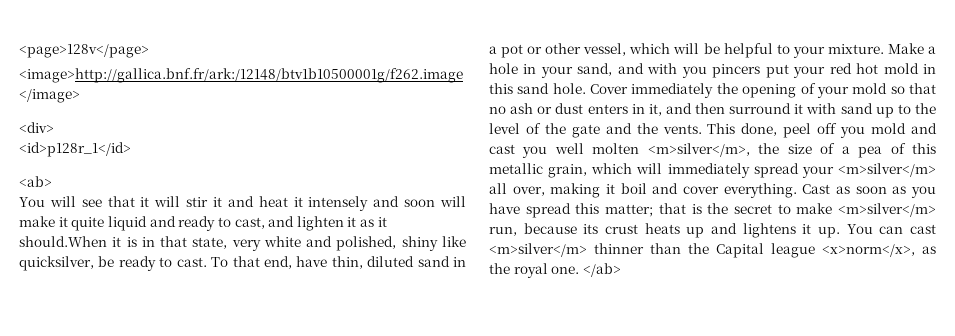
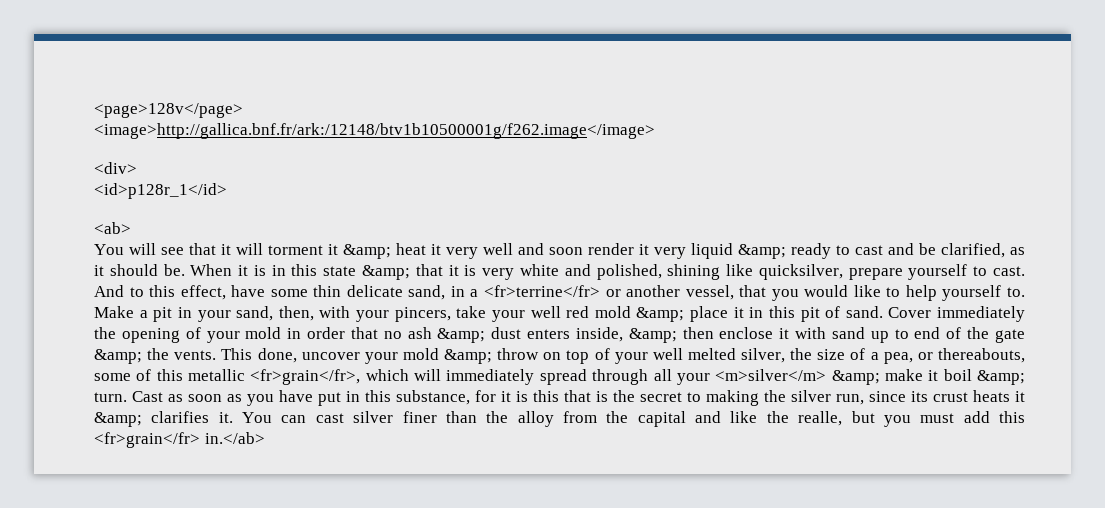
[186,196,466,211] [19,216,387,231] [19,236,228,249] stir it and heat it intensely and soon will make it quite liquid and ready to cast, and lighten it as it should.When it is in that state, -> [268,243,1025,259] [94,264,477,280] torment it &amp; heat it very well and soon render it very liquid &amp; ready to cast and be clarified, as it should be. When it is in this state &amp; that it is
[401,236,438,251] shiny -> [667,264,721,280] shining
[98,256,467,271] [489,43,884,58] be ready to cast. To that end, have thin, diluted sand in a pot or other vessel, which will be helpful to your mixture. -> [848,264,1025,280] [94,285,1025,301] prepare yourself to cast. And to this effect, have some thin delicate sand, in a <fr>terrine</fr> or another vessel, that you would like to help yourself to.
[489,63,518,74] hole -> [153,307,173,322] pit
[617,63,936,78] [489,83,586,94] and with you pincers put your red hot mold in this sand hole. -> [278,306,883,322] then, with your pincers, take your well red mold &amp; place it in this pit of sand.
[890,86,905,94] so -> [287,327,346,339] in order
[537,106,553,114] or -> [437,328,486,343] &amp;
[631,103,792,116] in it, and then surround -> [575,327,774,343] inside, &amp; then enclose
[914,103,936,114] [489,123,520,134] the level -> [914,327,941,339] end
[605,123,632,134] and -> [94,349,142,364] &amp;
[783,123,937,138] [489,143,883,158] peel off you mold and cast you well molten <m>silver</m>, the size of a pea -> [301,348,1026,364] [94,373,131,381] uncover your mold &amp; throw on top of your well melted silver, the size of a pea, or thereabouts, some
[548,164,588,178] grain, -> [250,369,361,385] <fr>grain</fr>,
[801,163,936,178] [489,183,797,198] your <m>silver</m> all over, making it boil and cover everything. -> [592,369,1026,385] [94,392,127,402] through all your <m>silver</m> &amp; make it boil &amp; turn.
[525,203,654,218] spread this matter; -> [318,390,559,406] put in this substance, for it is this
[796,203,936,217] [489,223,936,238] [489,243,936,258] [489,263,621,278] make <m>silver</m> run, because its crust heats up and lightens it up. You can cast <m>silver</m> thinner than the Capital league <x>norm</x>, as the royal one. </ab> -> [706,390,1025,406] [94,411,1025,427] [94,432,265,448] making the silver run, since its crust heats it &amp; clarifies it. You can cast silver finer than the alloy from the capital and like the realle, but you must add this <fr>grain</fr> in.</ab>

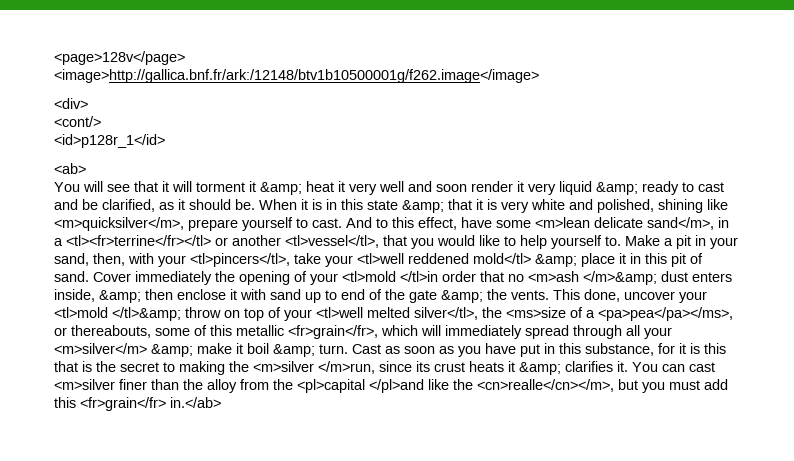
(137, 168) none -> [54,116,101,127] // <cont/>
[758,264,843,280] quicksilver, -> [54,217,184,231] <m>quicksilver</m>,
[313,285,446,300] thin delicate sand, -> [535,217,714,230] <m>lean delicate sand</m>,
[484,285,600,297] <fr>terrine</fr> -> [66,235,211,246] <tl><fr>terrine</fr></tl>
[685,285,734,300] vessel, -> [285,235,379,248] <tl>vessel</tl>,
[394,307,451,322] pincers, -> [190,253,290,267] <tl>pincers</tl>,
[530,306,631,318] well red mold -> [357,253,531,264] <tl>well reddened mold</tl>
[245,327,302,339] mold in -> [342,271,438,282] <tl>mold </tl>in
[407,327,486,343] ash &amp; -> [528,271,657,285] <m>ash </m>&amp;
[402,348,493,364] mold &amp; -> [54,307,181,321] <tl>mold </tl>&amp;
[652,348,846,363] well melted silver, the size -> [316,307,566,320] <tl>well melted silver</tl>, the <ms>size
[883,352,913,364] pea, -> [598,307,733,321] <pa>pea</pa></ms>,
[791,390,864,405] silver run, -> [253,361,375,374] <m>silver </m>run,
[353,411,394,423] silver -> [54,379,115,390] <m>silver
[637,411,722,427] capital and -> [297,379,424,393] <pl>capital </pl>and
[798,411,843,426] realle, -> [477,379,614,392] <cn>realle</cn></m>,

